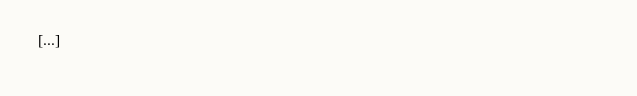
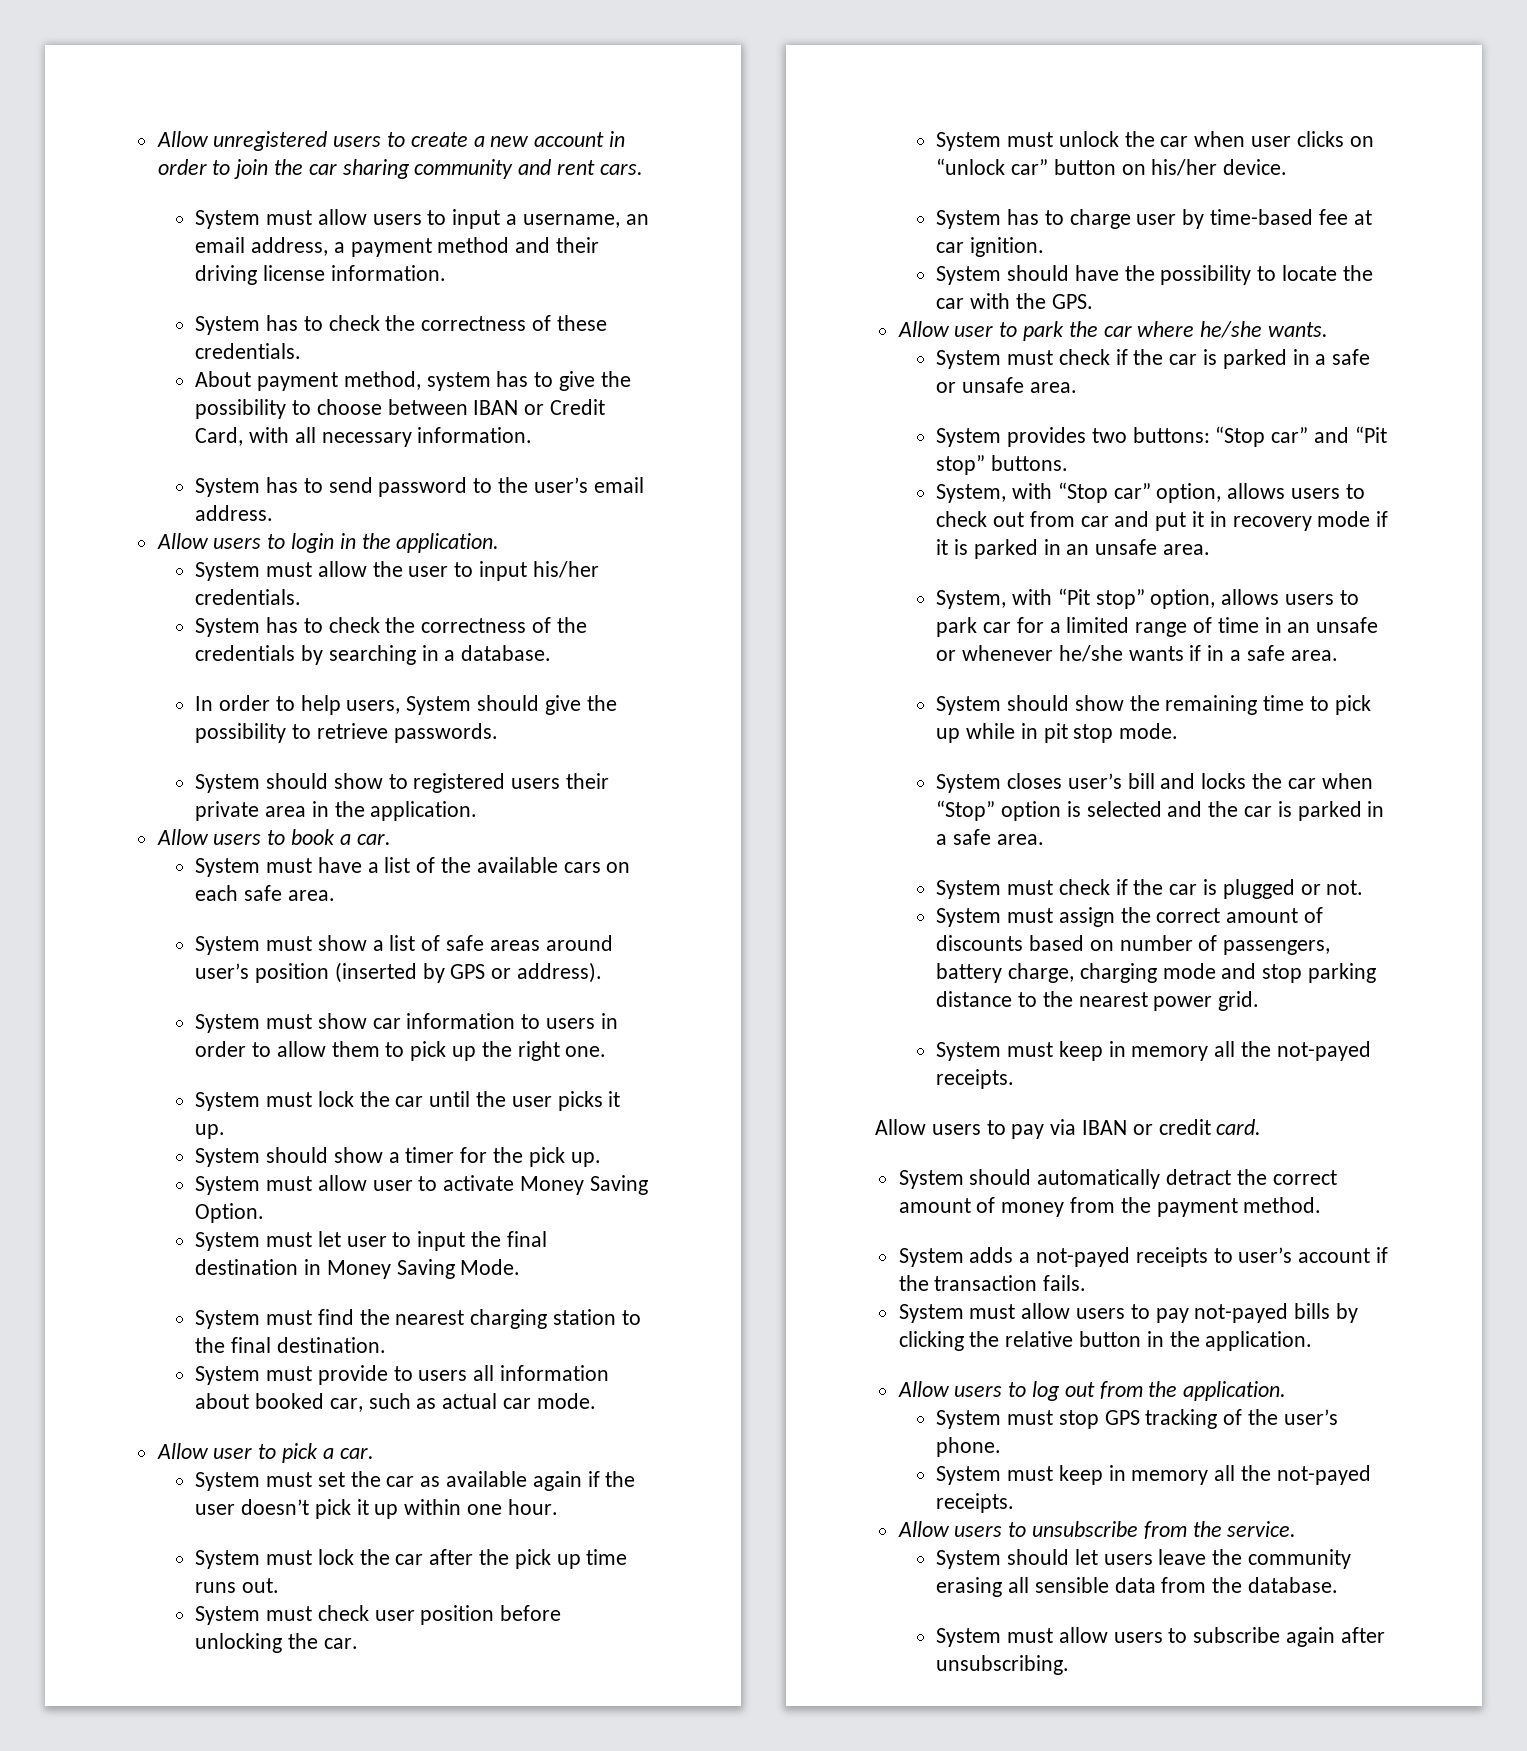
[38,35,60,48] [...] -> [156,131,626,151] [157,159,643,179] [195,209,649,229] [195,237,600,257] [195,265,446,285] [195,315,607,335] [195,343,302,359] [195,371,631,391] [195,399,606,419] [195,427,533,447] [195,477,644,497] [195,505,274,521] [156,533,500,553] [195,561,599,581] [195,589,302,605] [195,617,587,637] [195,645,552,665] [195,695,617,715] [195,723,498,743] [195,773,610,793] [195,801,478,821] [156,829,391,845] [195,857,631,877] [195,885,335,901] [195,935,613,955] [195,962,603,983] [195,1013,618,1033] [195,1041,607,1061] [195,1091,621,1111] [195,1124,226,1139] [195,1147,601,1167] [195,1175,648,1195] [195,1203,265,1223] [195,1231,547,1251] [195,1259,521,1279] [195,1309,641,1329] [195,1337,386,1353] [195,1365,610,1385] [195,1393,596,1412] [156,1443,374,1463] [195,1471,636,1491] [195,1499,558,1519] [195,1549,628,1569] [195,1578,280,1593] [195,1605,562,1625] [195,1633,358,1653] [936,131,1374,151] [936,158,1288,176] [936,209,1372,229] [936,237,1045,257] [936,265,1373,285] [936,293,1093,309] [897,321,1329,341] [936,349,1371,369] [936,377,1077,393] [936,426,1387,447] [936,455,1069,475] [936,482,1365,503] [936,511,1389,531] [936,539,1211,559] [936,588,1359,609] [936,617,1379,637] [936,645,1338,662] [936,695,1371,715] [936,723,1179,743] [936,773,1373,793] [936,800,1385,821] [936,829,1044,845] [936,879,1364,899] [936,907,1324,927] [936,935,1331,955] [936,963,1377,983] [936,991,1260,1011] [936,1041,1371,1061] [936,1069,1015,1089] [875,1119,1262,1139] [898,1169,1337,1189] [898,1197,1322,1217] [898,1247,1389,1267] [898,1275,1087,1291] [898,1303,1359,1323] [898,1331,1313,1351] [897,1381,1287,1401] [936,1409,1338,1429] [936,1437,1002,1457] [936,1465,1371,1485] [936,1493,1015,1513] [897,1521,1297,1539] [936,1549,1352,1569] [936,1577,1339,1597] [936,1627,1385,1647] [936,1655,1070,1675] Allow unregistered users to create a new account in order to join the car sharing community and rent cars. // System must allow users to input a username, an email address, a payment method and their driving license information. // System has to check the correctness of these credentials. // About payment method, system has to give the possibility to choose between IBAN or Credit Card, with all necessary information. // System has to send password to the user’s email address. // Allow users to login in the application. // System must allow the user to input his/her credentials. // System has to check the correctness of the credentials by searching in a database. // In order to help users, System should give the possibility to retrieve passwords. // System should show to registered users their private area in the application. // Allow users to book a car. // System must have a list of the available cars on each safe area. // System must show a list of safe areas around user’s position (inserted by GPS or address). // System must show car information to users in order to allow them to pick up the right one. // System must lock the car until the user picks it up. // System should show a timer for the pick up. // System must allow user to activate Money Saving Option. // System must let user to input the final destination in Money Saving Mode. // System must find the nearest charging station to the final destination. // System must provide to users all information about booked car, such as actual car mode. // Allow user to pick a car. // System must set the car as available again if the user doesn’t pick it up within one hour. // System must lock the car after the pick up time runs out. // System must check user position before unlocking the car. // System must unlock the car when user clicks on “unlock car” button on his/her device. // System has to charge user by time-based fee at car ignition. // System should have the possibility to locate the car with the GPS. // Allow user to park the car where he/she wants. // System must check if the car is parked in a safe or unsafe area. // System provides two buttons: “Stop car” and “Pit stop” buttons. // System, with “Stop car” option, allows users to check out from car and put it in recovery mode if it is parked in an unsafe area. // System, with “Pit stop” option, allows users to park car for a limited range of time in an unsafe or whenever he/she wants if in a safe area. // System should show the remaining time to pick up while in pit stop mode. // System closes user’s bill and locks the car when “Stop” option is selected and the car is parked in a safe area. // System must check if the car is plugged or not. // System must assign the correct amount of discounts based on number of passengers, battery charge, charging mode and stop parking distance to the nearest power grid. // System must keep in memory all the not-payed receipts. // Allow users to pay via IBAN or credit card. // System should automatically detract the correct amount of money from the payment method. // System adds a not-payed receipts to user’s account if the transaction fails. // System must allow users to pay not-payed bills by clicking the relative button in the application. // Allow users to log out from the application. // System must stop GPS tracking of the user’s phone. // System must keep in memory all the not-payed receipts. // Allow users to unsubscribe from the service. // System should let users leave the community erasing all sensible data from the database. // System must allow users to subscribe again after unsubscribing.

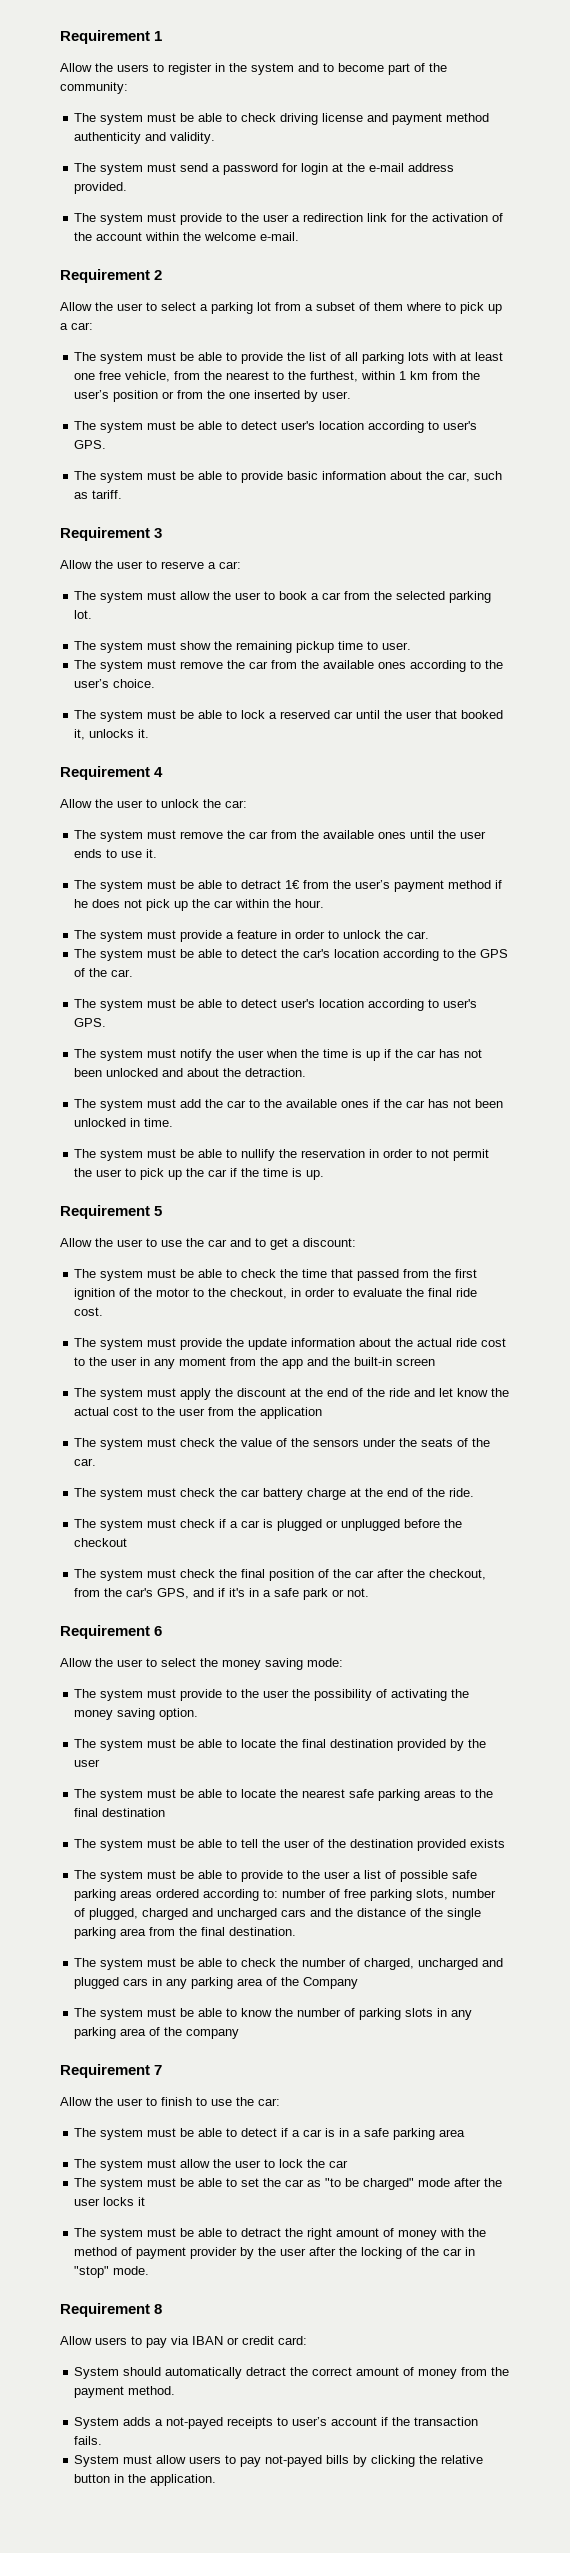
[156,131,626,151] [157,159,643,179] [195,209,649,229] [195,237,600,257] [195,265,446,285] [195,315,607,335] [195,343,302,359] [195,371,631,391] [195,399,606,419] [195,427,533,447] [195,477,644,497] [195,505,274,521] [156,533,500,553] [195,561,599,581] [195,589,302,605] [195,617,587,637] [195,645,552,665] [195,695,617,715] [195,723,498,743] [195,773,610,793] [195,801,478,821] [156,829,391,845] [195,857,631,877] [195,885,335,901] [195,935,613,955] [195,962,603,983] [195,1013,618,1033] [195,1041,607,1061] [195,1091,621,1111] [195,1124,226,1139] [195,1147,601,1167] [195,1175,648,1195] [195,1203,265,1223] [195,1231,547,1251] [195,1259,521,1279] [195,1309,641,1329] [195,1337,386,1353] [195,1365,610,1385] [195,1393,596,1412] [156,1443,374,1463] [195,1471,636,1491] [195,1499,558,1519] [195,1549,628,1569] [195,1578,280,1593] [195,1605,562,1625] [195,1633,358,1653] [936,131,1374,151] [936,158,1288,176] [936,209,1372,229] [936,237,1045,257] [936,265,1373,285] [936,293,1093,309] [897,321,1329,341] [936,349,1371,369] [936,377,1077,393] [936,426,1387,447] [936,455,1069,475] [936,482,1365,503] [936,511,1389,531] [936,539,1211,559] [936,588,1359,609] [936,617,1379,637] [936,645,1338,662] [936,695,1371,715] [936,723,1179,743] [936,773,1373,793] [936,800,1385,821] [936,829,1044,845] [936,879,1364,899] [936,907,1324,927] [936,935,1331,955] [936,963,1377,983] [936,991,1260,1011] [936,1041,1371,1061] [936,1069,1015,1089] Allow unregistered users to create a new account in order to join the car sharing community and rent cars. // System must allow users to input a username, an email address, a payment method and their driving license information. // System has to check the correctness of these credentials. // About payment method, system has to give the possibility to choose between IBAN or Credit Card, with all necessary information. // System has to send password to the user’s email address. // Allow users to login in the application. // System must allow the user to input his/her credentials. // System has to check the correctness of the credentials by searching in a database. // In order to help users, System should give the possibility to retrieve passwords. // System should show to registered users their private area in the application. // Allow users to book a car. // System must have a list of the available cars on each safe area. // System must show a list of safe areas around user’s position (inserted by GPS or address). // System must show car information to users in order to allow them to pick up the right one. // System must lock the car until the user picks it up. // System should show a timer for the pick up. // System must allow user to activate Money Saving Option. // System must let user to input the final destination in Money Saving Mode. // System must find the nearest charging station to the final destination. // System must provide to users all information about booked car, such as actual car mode. // Allow user to pick a car. // System must set the car as available again if the user doesn’t pick it up within one hour. // System must lock the car after the pick up time runs out. // System must check user position before unlocking the car. // System must unlock the car when user clicks on “unlock car” button on his/her device. // System has to charge user by time-based fee at car ignition. // System should have the possibility to locate the car with the GPS. // Allow user to park the car where he/she wants. // System must check if the car is parked in a safe or unsafe area. // System provides two buttons: “Stop car” and “Pit stop” buttons. // System, with “Stop car” option, allows users to check out from car and put it in recovery mode if it is parked in an unsafe area. // System, with “Pit stop” option, allows users to park car for a limited range of time in an unsafe or whenever he/she wants if in a safe area. // System should show the remaining time to pick up while in pit stop mode. // System closes user’s bill and locks the car when “Stop” option is selected and the car is parked in a safe area. // System must check if the car is plugged or not. // System must assign the correct amount of discounts based on number of passengers, battery charge, charging mode and stop parking distance to the nearest power grid. // System must keep in memory all the not-payed receipts. -> [60,30,163,44] [60,63,447,75] [60,82,128,94] [74,113,490,125] [74,132,216,144] [74,163,455,175] [74,182,128,194] [74,213,504,225] [74,232,300,241] [60,269,163,283] [60,302,502,314] [60,322,93,330] [74,352,504,364] [74,371,481,382] [74,390,352,402] [74,421,478,433] [74,440,107,449] [74,471,503,483] [74,490,123,499] [60,527,163,541] [60,560,241,569] [74,591,492,603] [74,610,93,619] [74,641,412,653] [74,660,504,672] [74,679,156,688] [74,710,504,722] [74,729,150,740] [60,766,164,780] [60,799,247,808] [74,830,487,842] [74,849,158,858] [74,880,503,892] [74,899,325,911] [74,930,430,942] [74,949,509,961] [74,968,134,977] [74,999,478,1011] [74,1018,107,1027] [74,1049,483,1061] [74,1068,307,1077] [74,1099,504,1111] [74,1118,174,1127] [74,1149,490,1161] [74,1168,325,1180] [60,1205,163,1219] [60,1238,356,1250] [74,1269,478,1281] [74,1288,478,1300] [74,1307,104,1316] [74,1338,507,1350] [74,1357,436,1369] [74,1388,510,1400] [74,1407,323,1419] [74,1438,491,1450] [74,1458,97,1466] [74,1488,475,1500] [74,1519,463,1531] [74,1538,128,1547] [74,1569,487,1581] [74,1588,370,1600] [60,1625,163,1639] [60,1658,343,1670] [74,1689,470,1701] [74,1708,199,1720] [74,1739,487,1751] [74,1759,101,1767] [74,1789,494,1801] [74,1808,166,1817] [74,1839,506,1851] [74,1870,478,1882] [74,1889,497,1901] [74,1908,482,1920] [74,1927,297,1939] [74,1958,504,1970] [74,1977,359,1989] [74,2008,473,2020] [74,2027,240,2039] [60,2064,163,2078] [60,2097,280,2106] [74,2128,466,2140] [74,2159,349,2171] [74,2178,503,2190] [74,2197,146,2206] [74,2228,487,2240] [74,2247,476,2259] [74,2266,150,2278] [60,2303,163,2317] Requirement 1 // Allow the users to register in the system and to become part of the community: // The system must be able to check driving license and payment method authenticity and validity. // The system must send a password for login at the e-mail address provided. // The system must provide to the user a redirection link for the activation of the account within the welcome e-mail. // Requirement 2 // Allow the user to select a parking lot from a subset of them where to pick up a car: // The system must be able to provide the list of all parking lots with at least one free vehicle, from the nearest to the furthest, within 1 km from the user’s position or from the one inserted by user. // The system must be able to detect user's location according to user's GPS. // The system must be able to provide basic information about the car, such as tariff. // Requirement 3 // Allow the user to reserve a car: // The system must allow the user to book a car from the selected parking lot. // The system must show the remaining pickup time to user. // The system must remove the car from the available ones according to the user’s choice. // The system must be able to lock a reserved car until the user that booked it, unlocks it. // Requirement 4 // Allow the user to unlock the car: // The system must remove the car from the available ones until the user ends to use it. // The system must be able to detract 1€ from the user’s payment method if he does not pick up the car within the hour. // The system must provide a feature in order to unlock the car. // The system must be able to detect the car's location according to the GPS of the car. // The system must be able to detect user's location according to user's GPS. // The system must notify the user when the time is up if the car has not been unlocked and about the detraction. // The system must add the car to the available ones if the car has not been unlocked in time. // The system must be able to nullify the reservation in order to not permit the user to pick up the car if the time is up. // Requirement 5 // Allow the user to use the car and to get a discount: // The system must be able to check the time that passed from the first ignition of the motor to the checkout, in order to evaluate the final ride cost. // The system must provide the update information about the actual ride cost to the user in any moment from the app and the built-in screen // The system must apply the discount at the end of the ride and let know the actual cost to the user from the application // The system must check the value of the sensors under the seats of the car. // The system must check the car battery charge at the end of the ride. // The system must check if a car is plugged or unplugged before the checkout // The system must check the final position of the car after the checkout, from the car's GPS, and if it's in a safe park or not. // Requirement 6 // Allow the user to select the money saving mode: // The system must provide to the user the possibility of activating the money saving option. // The system must be able to locate the final destination provided by the user // The system must be able to locate the nearest safe parking areas to the final destination // The system must be able to tell the user of the destination provided exists // The system must be able to provide to the user a list of possible safe parking areas ordered according to: number of free parking slots, number of plugged, charged and uncharged cars and the distance of the single parking area from the final destination. // The system must be able to check the number of charged, uncharged and plugged cars in any parking area of the Company // The system must be able to know the number of parking slots in any parking area of the company // Requirement 7 // Allow the user to finish to use the car: // The system must be able to detect if a car is in a safe parking area // The system must allow the user to lock the car // The system must be able to set the car as "to be charged" mode after the user locks it // The system must be able to detract the right amount of money with the method of payment provider by the user after the locking of the car in "stop" mode. // Requirement 8
[1216,1119,1262,1135] card. -> [278,2336,307,2345] card:
[897,1381,1287,1401] [936,1409,1338,1429] [936,1437,1002,1457] [936,1465,1371,1485] [936,1493,1015,1513] [897,1521,1297,1539] [936,1549,1352,1569] [936,1577,1339,1597] [936,1627,1385,1647] [936,1655,1070,1675] // Allow users to log out from the application. // System must stop GPS tracking of the user’s phone. // System must keep in memory all the not-payed receipts. // Allow users to unsubscribe from the service. // System should let users leave the community erasing all sensible data from the database. // System must allow users to subscribe again after unsubscribing. -> (217, 2480) none

